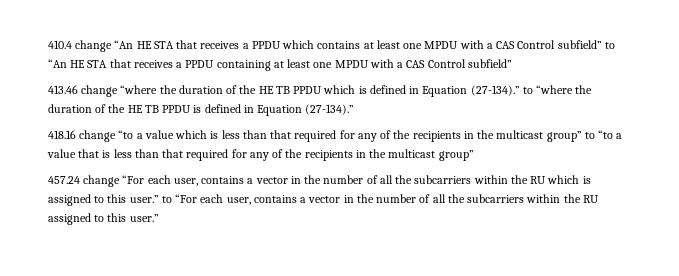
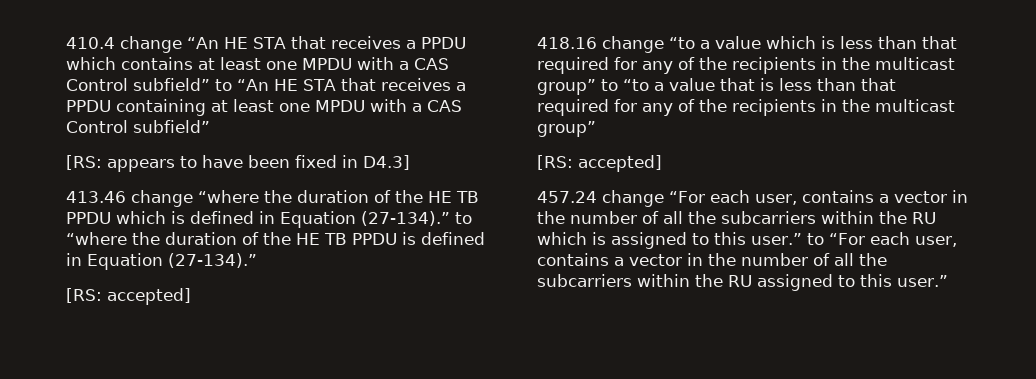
(512, 63) none -> [66,155,410,172] // [RS: appears to have been fixed in D4.3]
(355, 109) none -> [66,288,191,305] // [RS: accepted]
(474, 155) none -> [537,155,662,172] // [RS: accepted]

